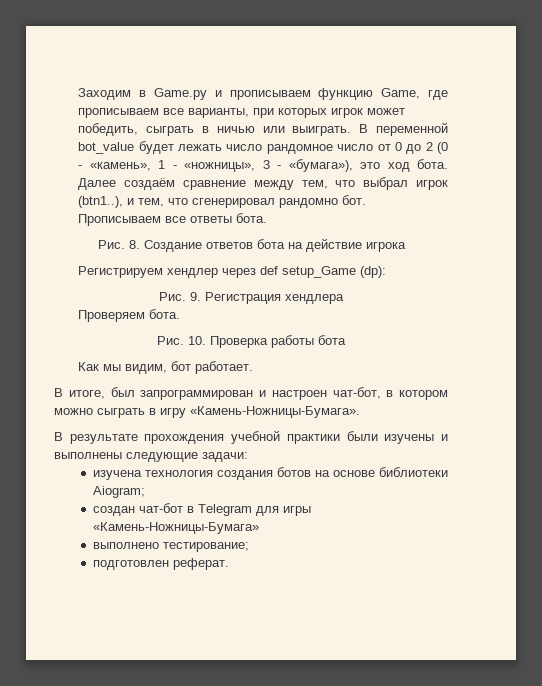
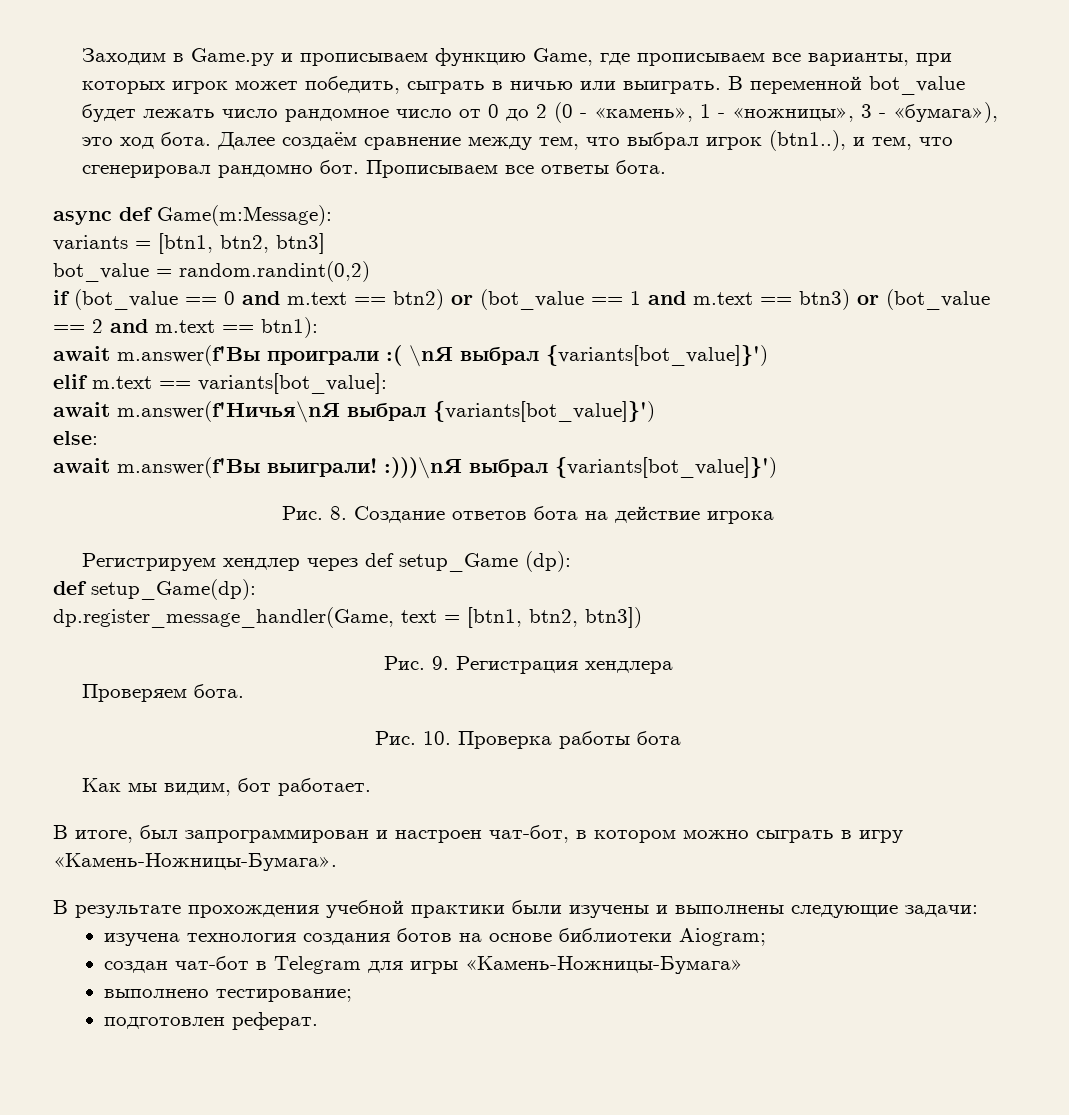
(268, 218) none -> [53,205,332,226] [53,233,325,254] [53,261,370,282] [53,289,990,310] [53,317,318,338] [53,345,768,367] [53,373,387,394] [53,401,655,423] [53,431,98,445] [53,457,777,479] // async def Game(m:Message): // variants = [btn1, btn2, btn3] // bot_value = random.randint(0,2) // if (bot_value == 0 and m.text == btn2) or (bot_value == 1 and m.text == btn3) or (bot_value == 2 and m.text == btn1): // await m.answer(f'Вы проиграли :( \nЯ выбрал {variants[bot_value]}') // elif m.text == variants[bot_value]: // await m.answer(f'Ничья\nЯ выбрал {variants[bot_value]}') // else: // await m.answer(f'Вы выиграли! :)))\nЯ выбрал {variants[bot_value]}')
(387, 272) none -> [53,579,256,600] [53,607,642,628] // def setup_Game(dp): // dp.register_message_handler(Game, text = [btn1, btn2, btn3])

